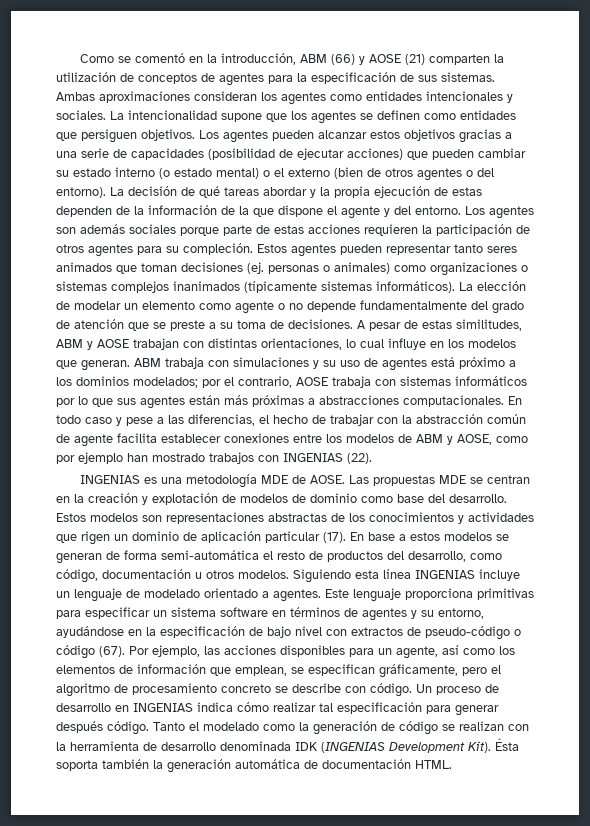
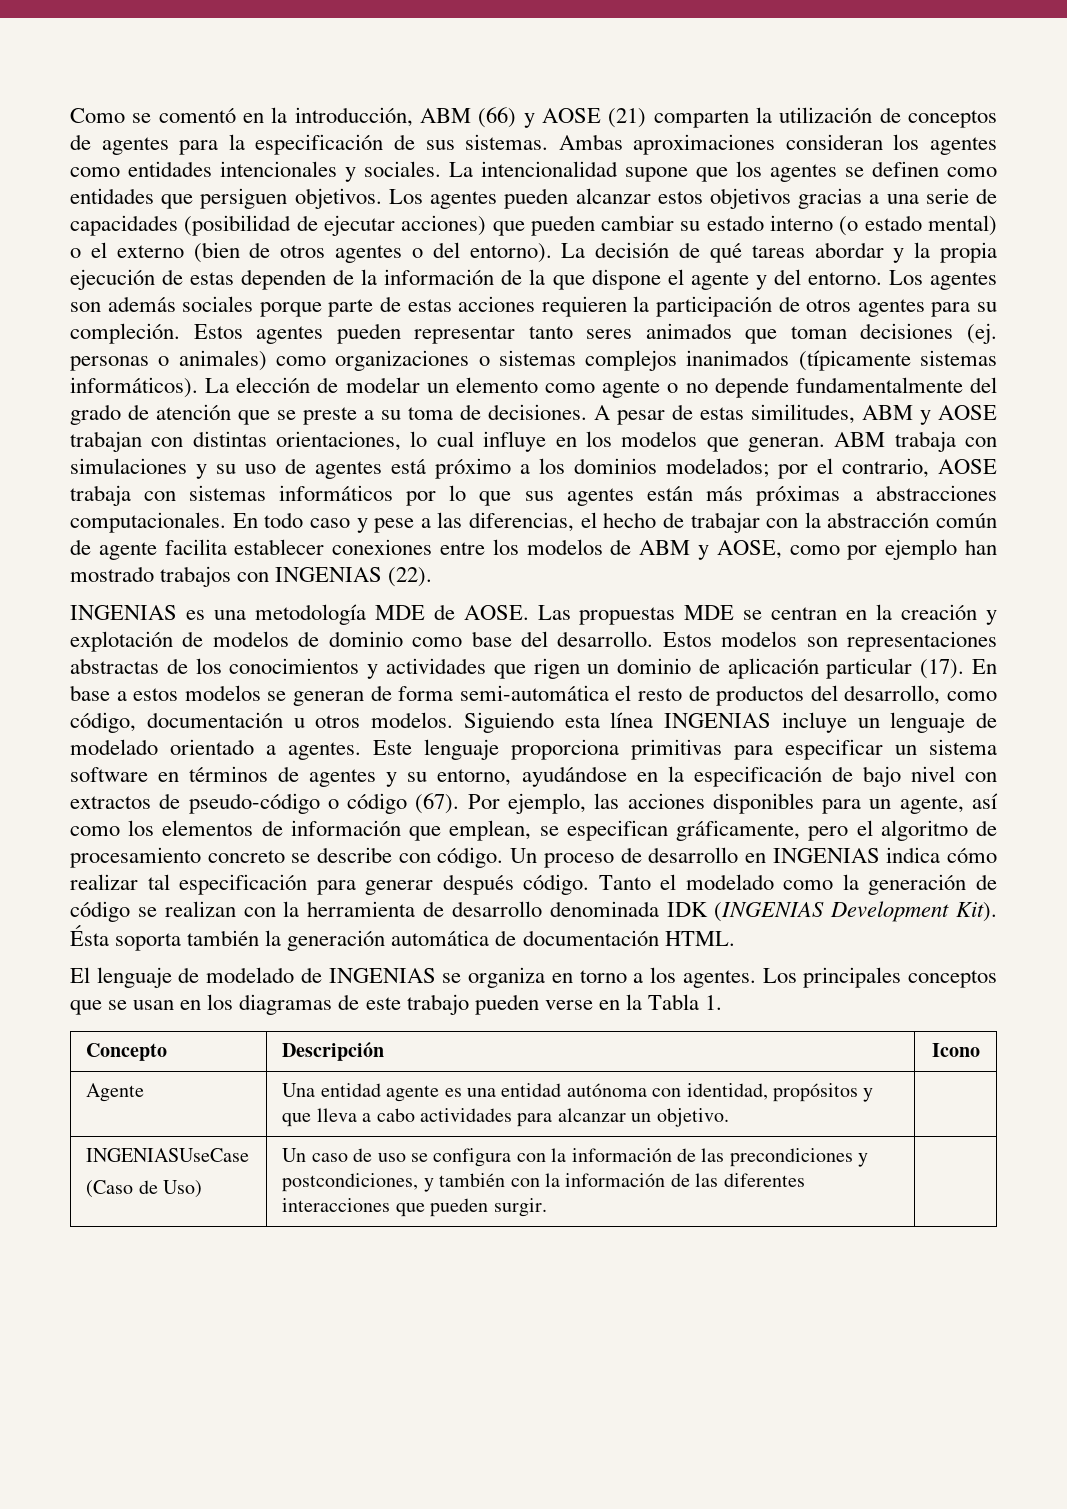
(452, 764) none -> [70,967,998,988] [70,994,723,1015] [86,1043,168,1061] [282,1042,385,1061] [931,1043,980,1057] [86,1083,145,1102] [282,1083,874,1102] [282,1108,729,1127] [86,1148,250,1162] [86,1180,203,1198] [282,1148,869,1167] [282,1173,805,1192] [282,1198,547,1217] // El lenguaje de modelado de INGENIAS se organiza en torno a los agentes. Los principales conceptos que se usan en los diagramas de este trabajo pueden verse en la Tabla 1. // Concepto | Descripción | Icono // Agente | Una entidad agente es una entidad autónoma con identidad, propósitos y que lleva a cabo actividades para alcanzar un objetivo. | // INGENIASUseCase // (Caso de Uso) | Un caso de uso se configura con la información de las precondiciones y postcondiciones, y también con la información de las diferentes interacciones que pueden surgir. |

